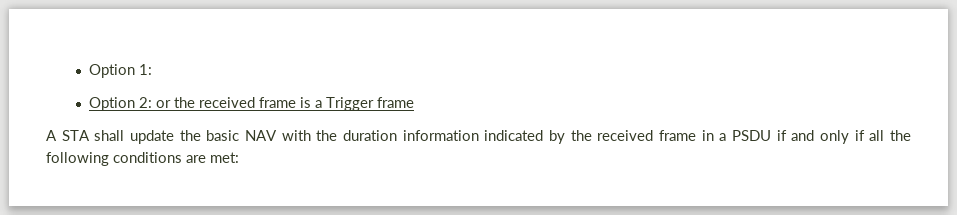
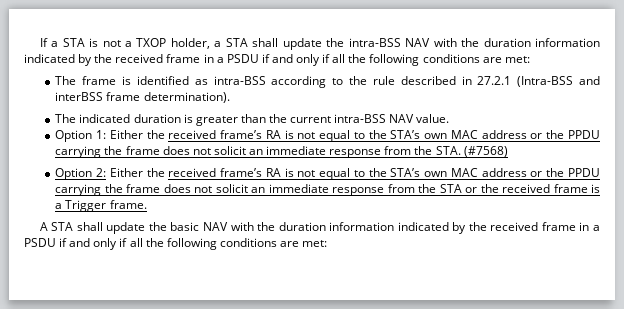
[89,64,153,78] [89,97,153,111] Option 1: // Option 2: -> [39,38,600,50] [24,54,530,66] [55,76,601,88] [55,92,230,103] [55,114,450,126] [55,130,600,142] [55,146,508,158] [55,168,600,180] [55,184,462,196] If a STA is not a TXOP holder, a STA shall update the intra-BSS NAV with the duration information indicated by the received frame in a PSDU if and only if all the following conditions are met: // The frame is identified as intra-BSS according to the rule described in 27.2.1 (Intra-BSS and interBSS frame determination). // The indicated duration is greater than the current intra-BSS NAV value. // Option 1: Either the received frame’s RA is not equal to the STA’s own MAC address or the PPDU carrying the frame does not solicit an immediate response from the STA. (#7568) // Option 2: Either the received frame’s RA is not equal to the STA’s own MAC address or the PPDU carrying the frame does not solicit an immediate response from the STA
[377,97,415,108] frame -> [109,200,147,209] frame.

